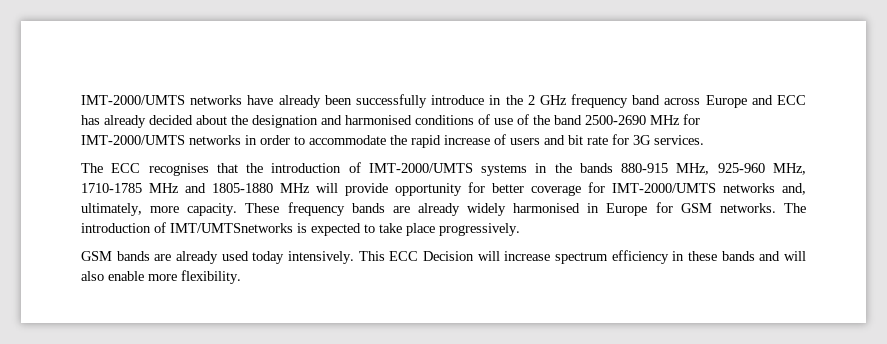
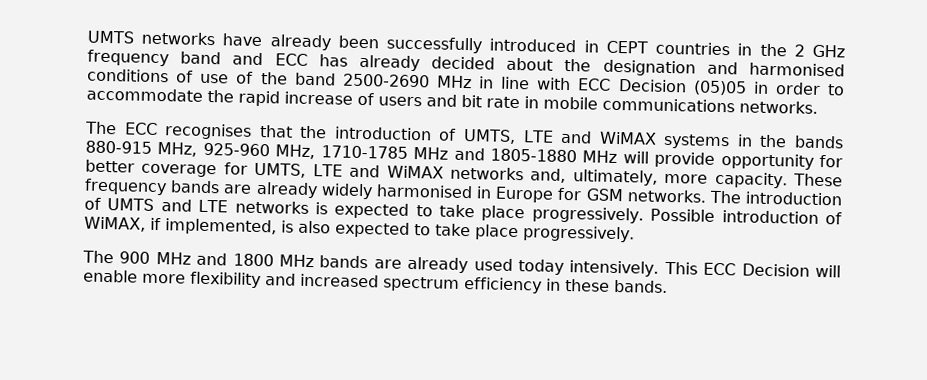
[81,95,185,105] IMT-2000/UMTS -> [87,30,135,44] UMTS
[431,95,485,105] introduce -> [489,38,731,56] introduced in CEPT countries
[664,95,747,108] across Europe -> (222, 58) none
[683,114,700,125] [81,135,241,145] for IMT-2000/UMTS networks -> [478,76,747,96] in line with ECC Decision (05)05
[612,134,704,145] for 3G services. -> [524,96,818,114] in mobile communications networks.
[368,163,473,173] IMT-2000/UMTS -> [463,129,657,145] UMTS, LTE and WiMAX
[612,183,716,193] IMT-2000/UMTS -> [254,162,444,179] UMTS, LTE and WiMAX
[170,223,293,233] IMT/UMTSnetworks -> [107,198,309,214] UMTS and LTE networks
[81,251,112,261] // GSM -> [650,208,843,225] [84,216,635,243] [82,250,315,268] Possible introduction of WiMAX, if implemented, is also expected to take place progressively. // The 900 MHz and 1800 MHz
[504,250,806,264] [81,270,241,284] increase spectrum efficiency in these bands and will also enable more flexibility. -> [83,269,668,294] enable more flexibility and increased spectrum efficiency in these bands.

